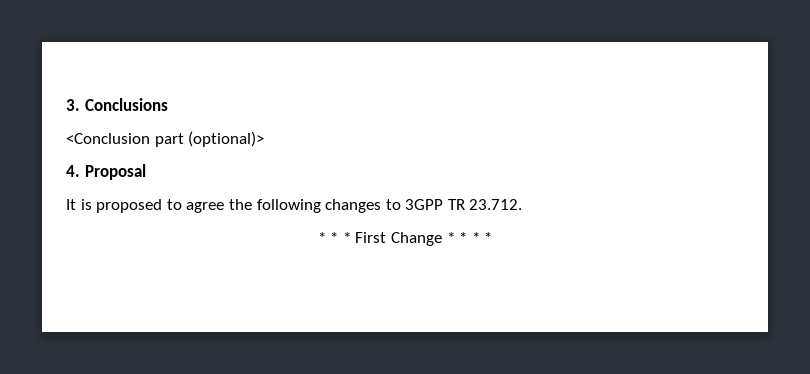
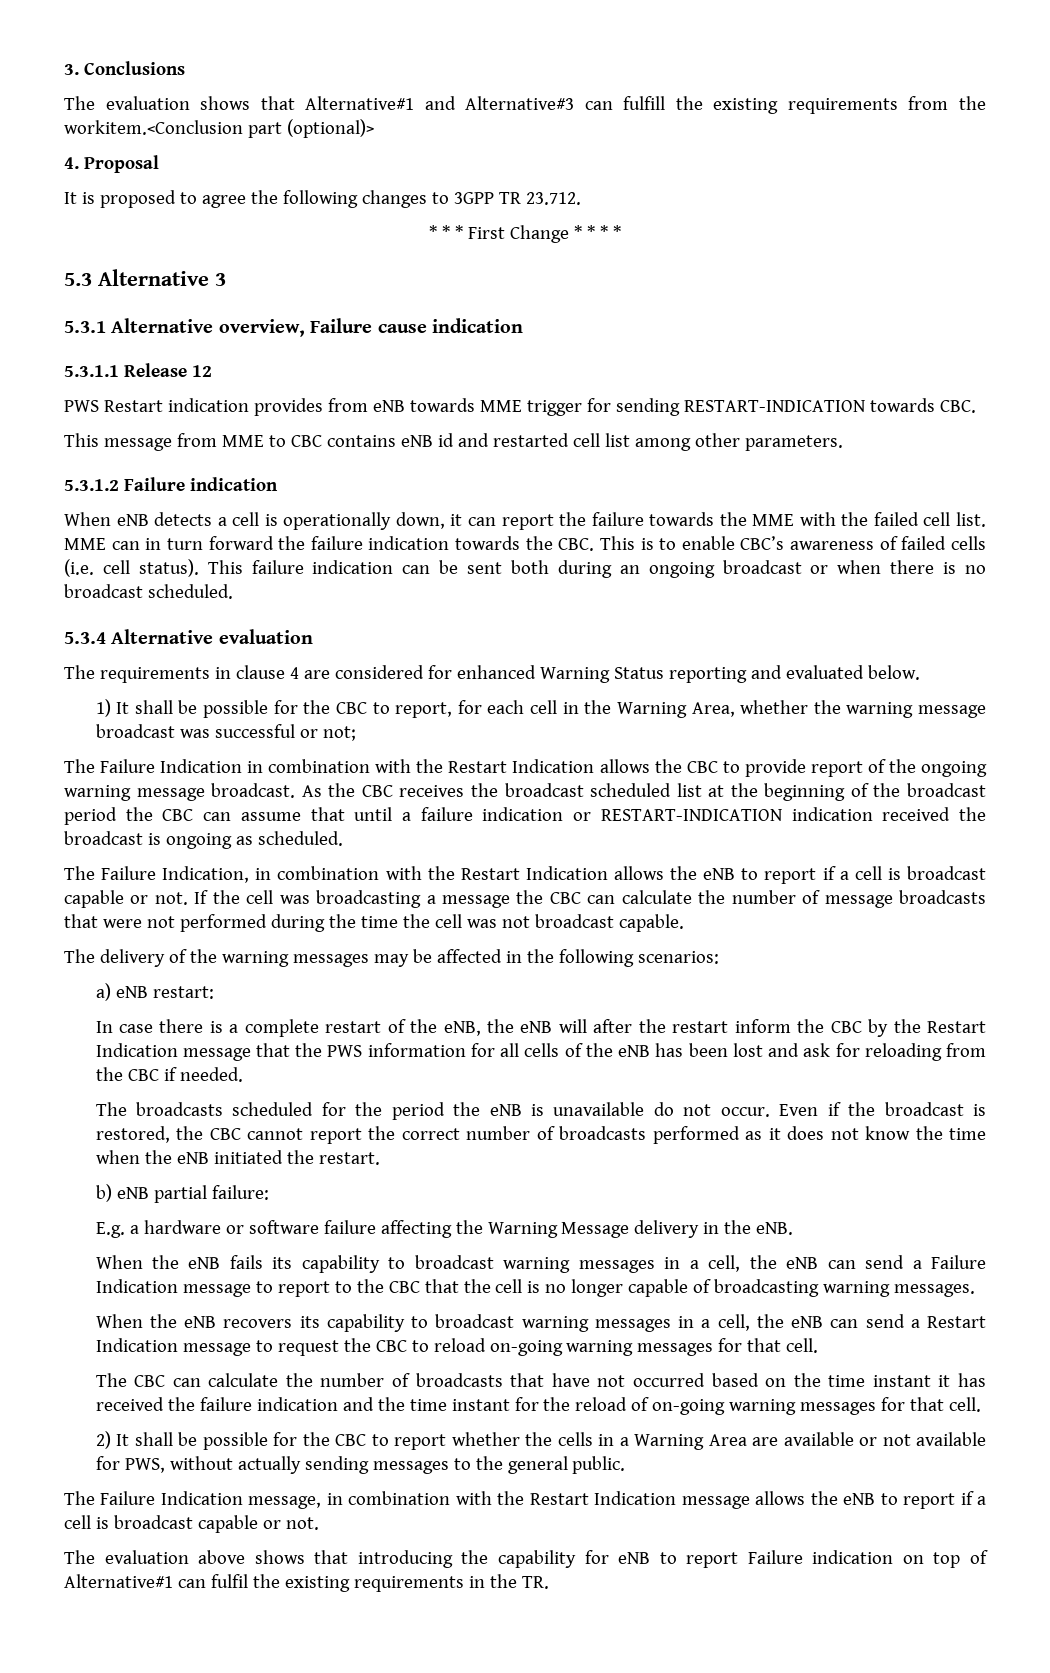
[66,133,150,144] <Conclusion -> [64,96,986,114] [64,120,243,135] The evaluation shows that Alternative#1 and Alternative#3 can fulfill the existing requirements from the workitem.<Conclusion
(493, 237) none -> [64,269,226,286] [64,318,523,337] [64,363,212,377] [64,398,976,416] [64,433,843,451] [64,477,278,491] [64,512,986,530] [64,536,987,551] [64,559,987,578] [64,584,233,599] [64,629,313,644] [64,665,920,683] [95,699,987,718] [95,724,356,741] [64,759,987,777] [64,783,986,801] [64,807,986,825] [64,831,343,849] [64,866,986,884] [64,890,987,908] [64,914,684,932] [64,949,719,967] [95,983,214,1001] [95,1019,987,1037] [95,1043,986,1061] [95,1067,243,1082] [95,1102,986,1120] [95,1126,986,1144] [95,1150,380,1165] [95,1184,269,1203] [95,1220,794,1238] [95,1255,987,1273] [95,1279,976,1297] [95,1314,986,1332] [95,1338,819,1356] [95,1373,987,1387] [95,1397,982,1415] [95,1431,987,1450] [95,1456,626,1474] [64,1491,987,1509] [64,1515,319,1533] [64,1550,988,1568] [64,1574,549,1592] // 5.3 Alternative 3 // 5.3.1 Alternative overview, Failure cause indication // 5.3.1.1 Release 12 // PWS Restart indication provides from eNB towards MME trigger for sending RESTART-INDICATION towards CBC. // This message from MME to CBC contains eNB id and restarted cell list among other parameters. // 5.3.1.2 Failure indication // When eNB detects a cell is operationally down, it can report the failure towards the MME with the failed cell list. MME can in turn forward the failure indication towards the CBC. This is to enable CBC’s awareness of failed cells (i.e. cell status). This failure indication can be sent both during an ongoing broadcast or when there is no broadcast scheduled. // 5.3.4 Alternative evaluation // The requirements in clause 4 are considered for enhanced Warning Status reporting and evaluated below. // 1) It shall be possible for the CBC to report, for each cell in the Warning Area, whether the warning message broadcast was successful or not; // The Failure Indication in combination with the Restart Indication allows the CBC to provide report of the ongoing warning message broadcast. As the CBC receives the broadcast scheduled list at the beginning of the broadcast period the CBC can assume that until a failure indication or RESTART-INDICATION indication received the broadcast is ongoing as scheduled. // The Failure Indication, in combination with the Restart Indication allows the eNB to report if a cell is broadcast capable or not. If the cell was broadcasting a message the CBC can calculate the number of message broadcasts that were not performed during the time the cell was not broadcast capable. // The delivery of the warning messages may be affected in the following scenarios: // a) eNB restart: // In case there is a complete restart of the eNB, the eNB will after the restart inform the CBC by the Restart Indication message that the PWS information for all cells of the eNB has been lost and ask for reloading from the CBC if needed. // The broadcasts scheduled for the period the eNB is unavailable do not occur. Even if the broadcast is restored, the CBC cannot report the correct number of broadcasts performed as it does not know the time when the eNB initiated the restart. // b) eNB partial failure: // E.g. a hardware or software failure affecting the Warning Message delivery in the eNB. // When the eNB fails its capability to broadcast warning messages in a cell, the eNB can send a Failure Indication message to report to the CBC that the cell is no longer capable of broadcasting warning messages. // When the eNB recovers its capability to broadcast warning messages in a cell, the eNB can send a Restart Indication message to request the CBC to reload on-going warning messages for that cell. // The CBC can calculate the number of broadcasts that have not occurred based on the time instant it has received the failure indication and the time instant for the reload of on-going warning messages for that cell. // 2) It shall be possible for the CBC to report whether the cells in a Warning Area are available or not available for PWS, without actually sending messages to the general public. // The Failure Indication message, in combination with the Restart Indication message allows the eNB to report if a cell is broadcast capable or not. // The evaluation above shows that introducing the capability for eNB to report Failure indication on top of Alternative#1 can fulfil the existing requirements in the TR.

